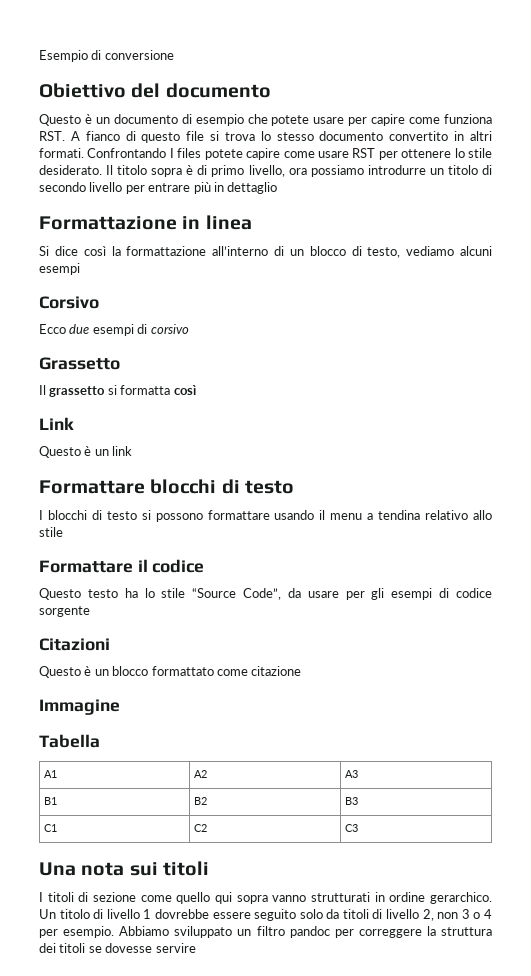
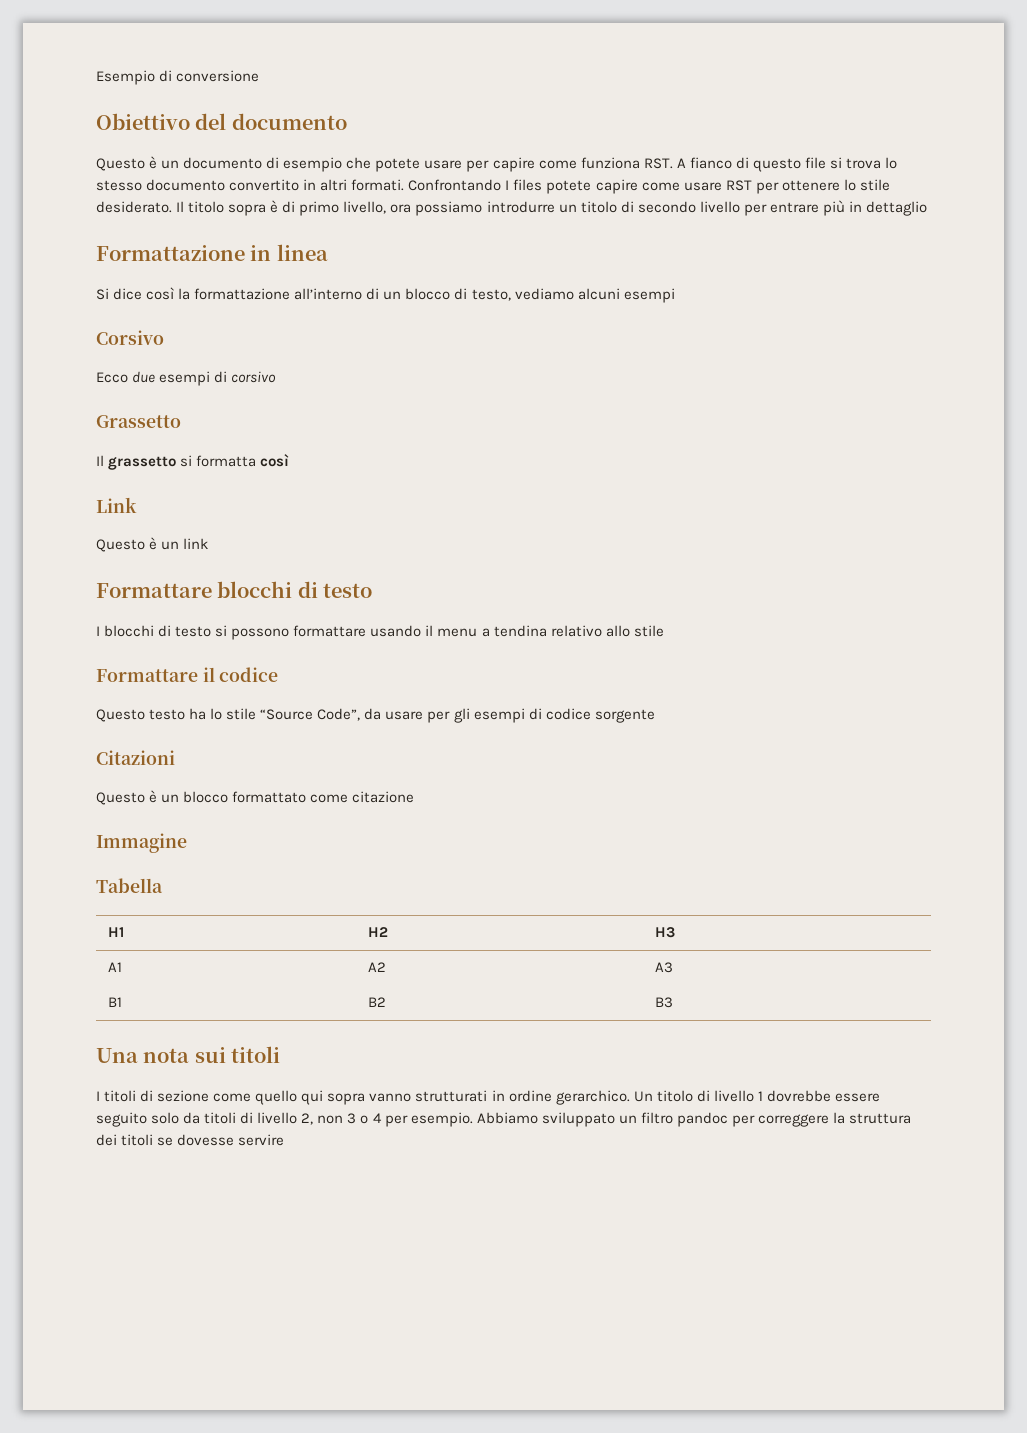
(100, 741) none -> [107,927,124,937] [367,927,388,937] [654,927,675,938] // H1 | H2 | H3
[44,824,58,832] [194,824,208,832] [345,824,359,832] // C1 | C2 | C3 -> (673, 1002) none

